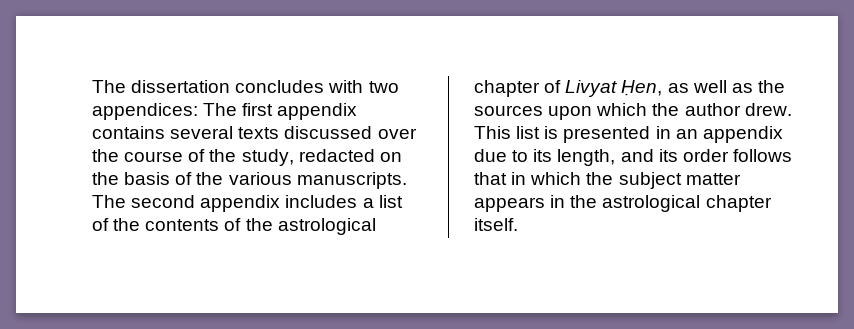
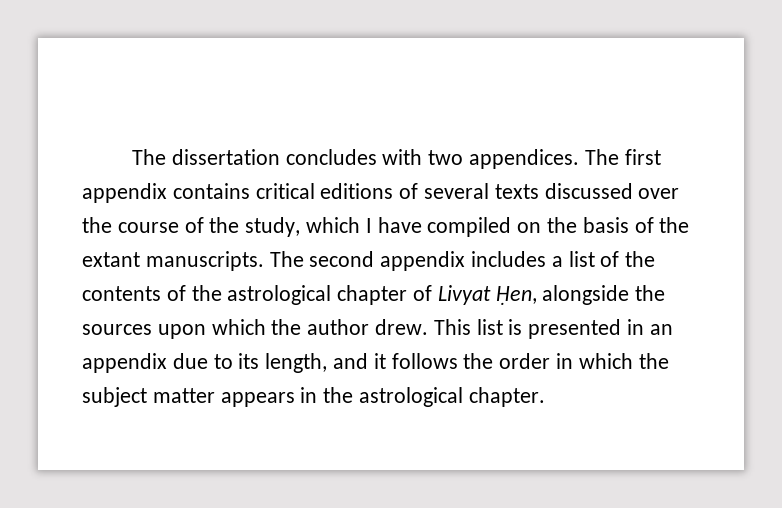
[92,103,198,120] appendices: -> [468,149,579,169] appendices.
(165, 132) none -> [255,183,419,199] critical editions of
[298,149,375,162] redacted -> [306,217,512,237] which I have compiled
[228,172,292,185] various -> [82,252,140,267] extant
[667,80,753,93] as well as -> [542,285,630,305] alongside
[658,149,792,162] [474,172,507,185] its order follows that -> [373,353,551,369] it follows the order
[705,195,772,212] [474,218,518,231] chapter itself. -> [468,387,545,407] chapter.

